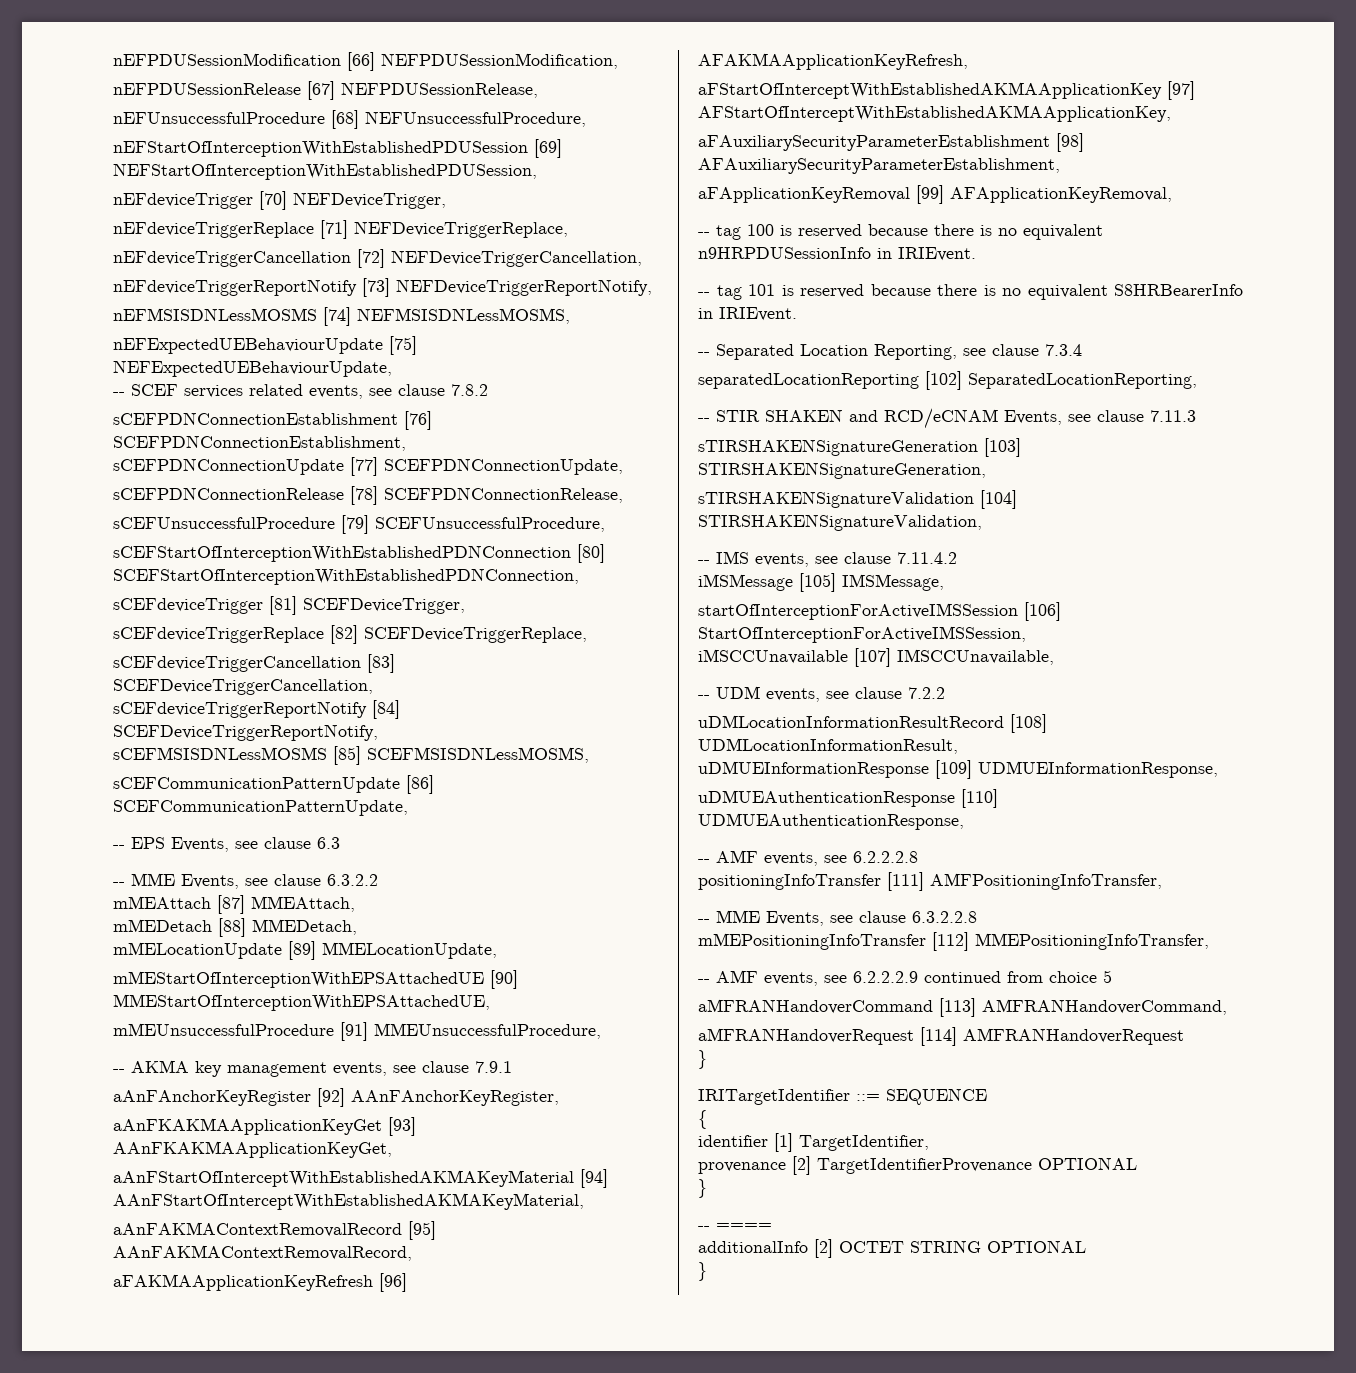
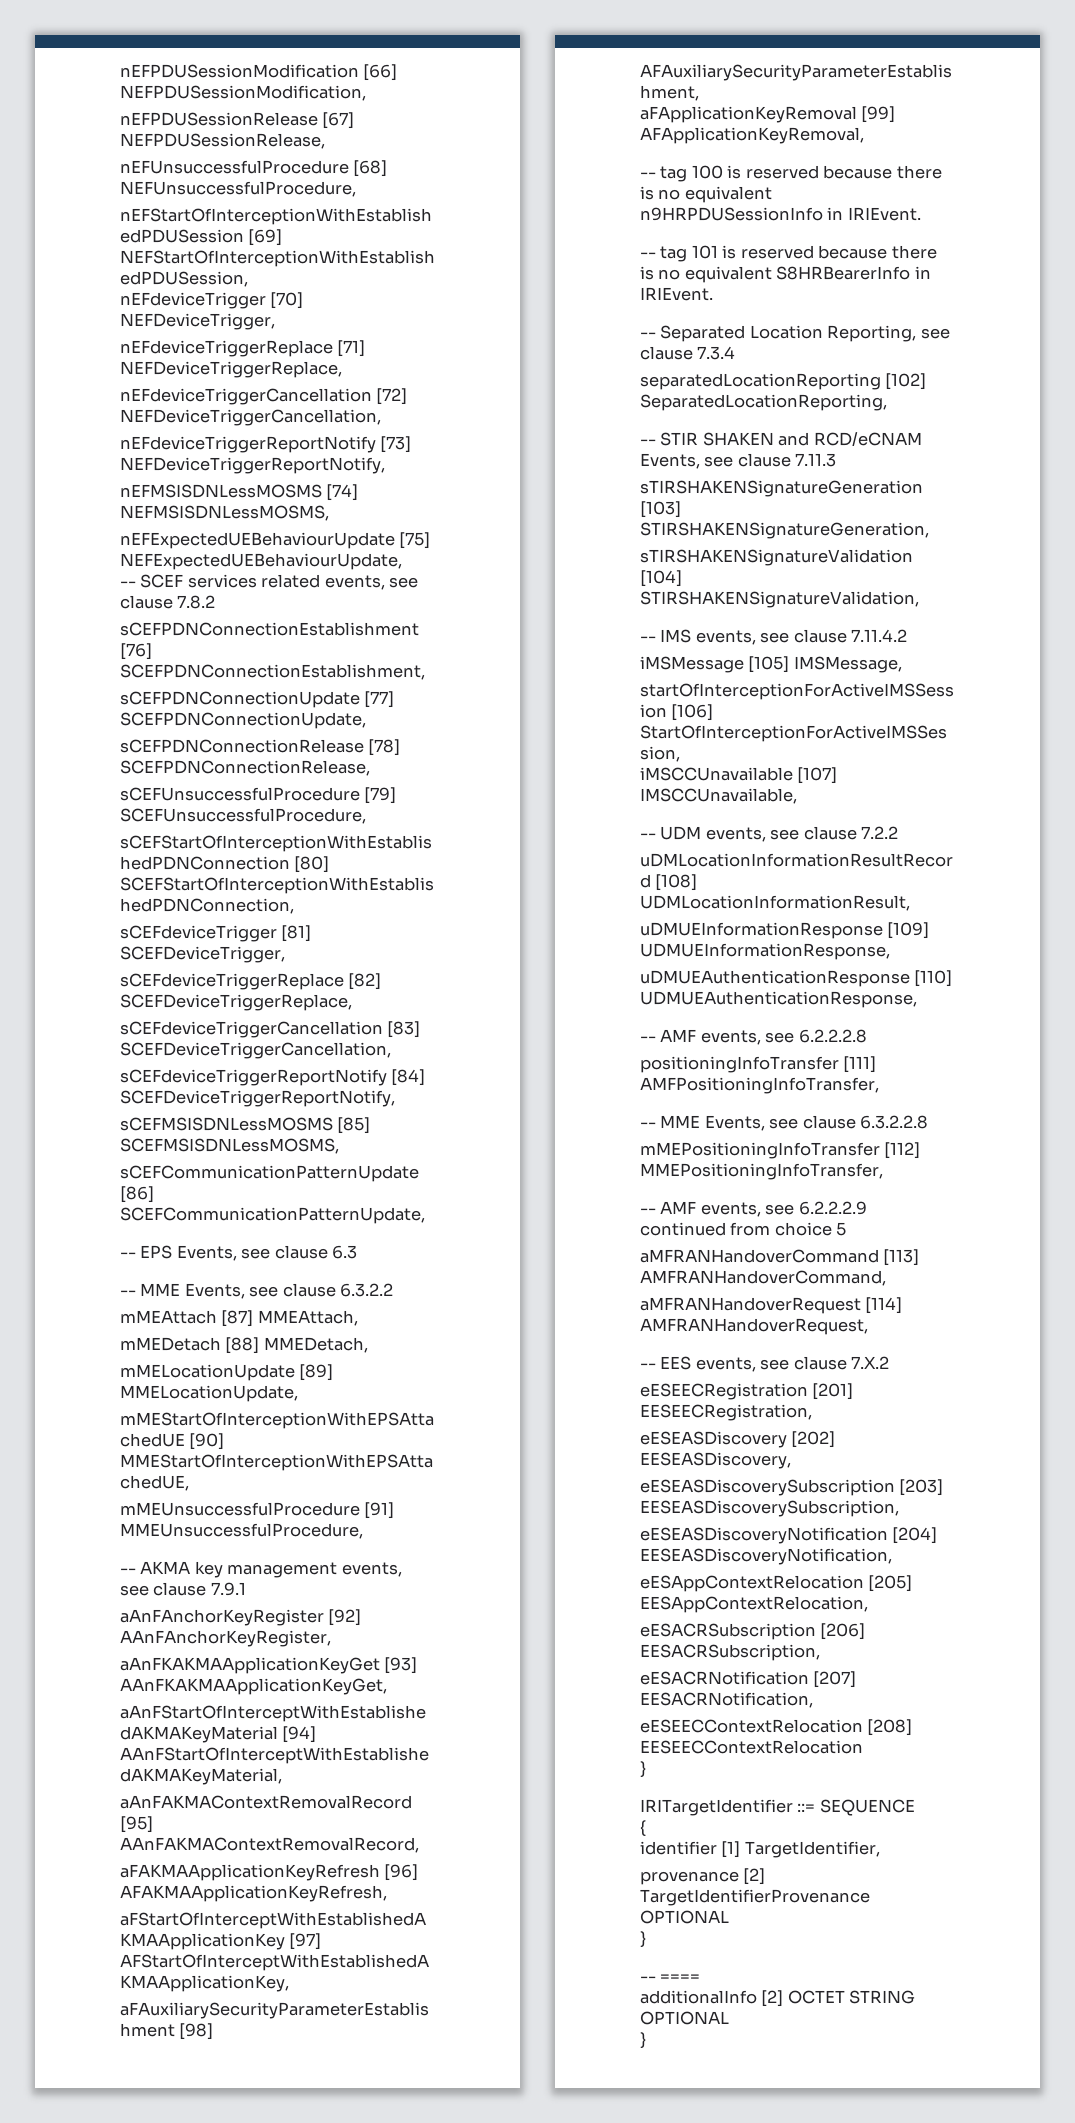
[963,1028,1184,1045] AMFRANHandoverRequest -> [640,1318,868,1335] [640,1356,890,1372] [640,1383,854,1400] [640,1404,812,1421] [640,1431,836,1448] [640,1452,791,1469] [640,1479,944,1496] [640,1500,899,1517] [640,1527,938,1544] [640,1548,892,1565] [640,1575,913,1592] [640,1596,868,1613] [640,1623,866,1640] [640,1644,820,1661] [640,1671,857,1688] [640,1692,813,1708] [640,1719,913,1736] [640,1740,863,1754] AMFRANHandoverRequest, // -- EES events, see clause 7.X.2 // eESEECRegistration [201] EESEECRegistration, // eESEASDiscovery [202] EESEASDiscovery, // eESEASDiscoverySubscription [203] EESEASDiscoverySubscription, // eESEASDiscoveryNotification [204] EESEASDiscoveryNotification, // eESAppContextRelocation [205] EESAppContextRelocation, // eESACRSubscription [206] EESACRSubscription, // eESACRNotification [207] EESACRNotification, // eESEECContextRelocation [208] EESEECContextRelocation

